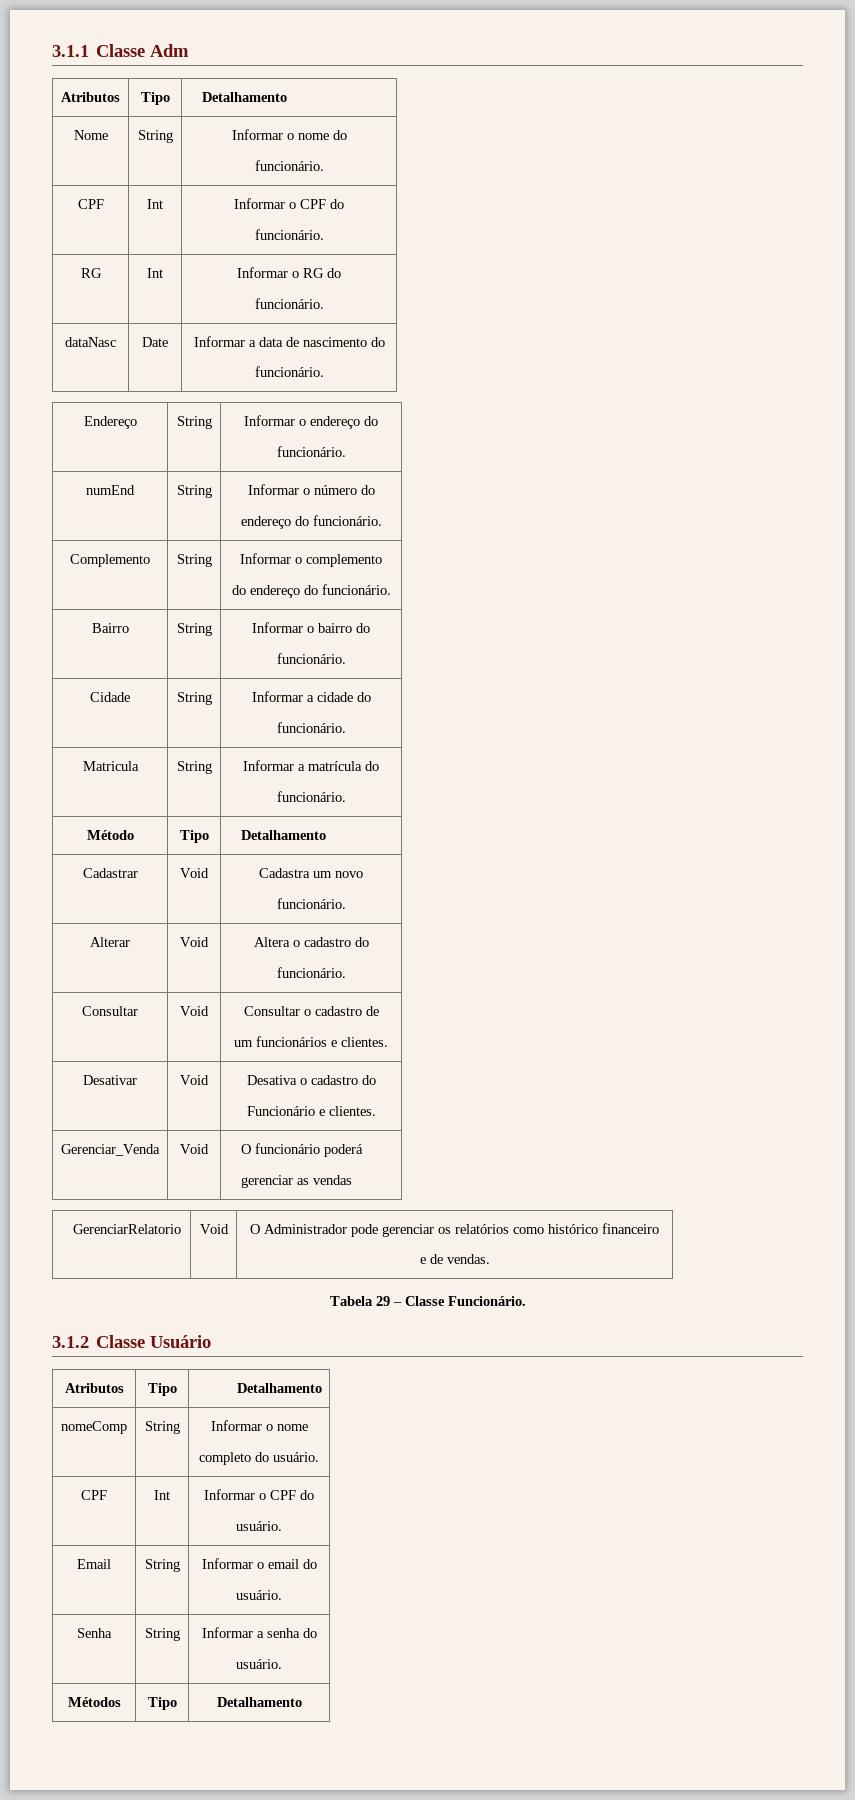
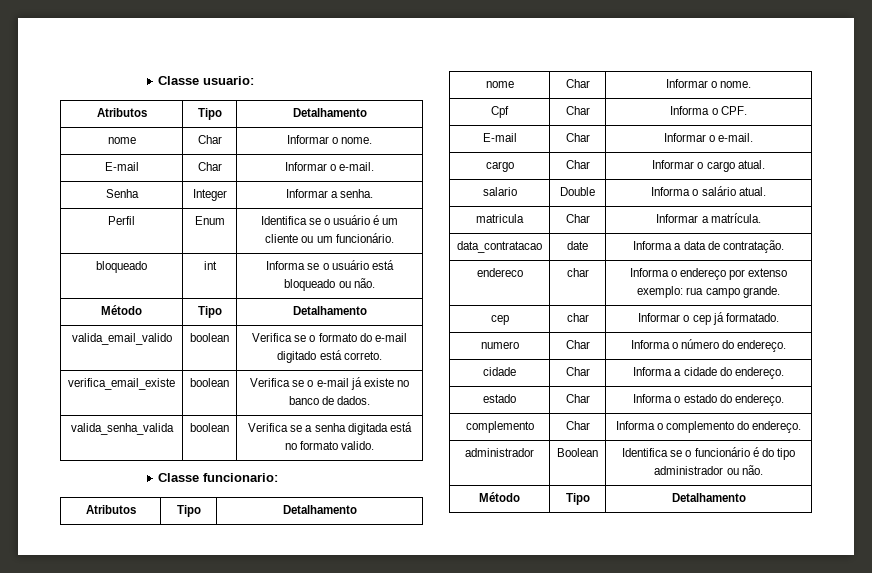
[52,44,190,57] [61,92,120,102] [140,92,170,105] [202,92,288,102] [73,130,108,140] [137,130,173,143] [231,129,347,140] [254,160,324,171] [77,199,104,209] [147,199,163,209] [234,198,344,209] [254,229,324,240] [80,268,102,278] [147,268,163,278] [237,267,341,278] [254,298,324,309] [65,337,116,347] [142,337,168,347] [193,336,385,347] [254,366,324,377] [83,416,137,429] [176,416,212,429] [244,415,378,429] [276,446,346,457] [86,485,135,495] [176,485,212,498] [247,484,375,495] [240,515,382,529] [70,554,150,567] [176,554,212,567] [240,553,382,567] [231,584,391,598] [91,623,129,633] [176,623,212,636] [252,622,370,633] [276,653,346,664] [90,692,130,702] [176,692,212,705] [251,691,371,702] [276,722,346,733] [82,761,139,771] [176,761,212,774] [243,760,379,771] [276,791,346,802] [86,830,134,840] [179,830,209,843] [241,830,327,840] [82,868,138,878] [180,868,209,878] [259,868,363,878] [276,898,346,909] [90,937,130,947] [180,937,209,947] [253,937,369,947] [276,967,346,978] [82,1006,138,1016] [180,1006,209,1016] [243,1006,379,1016] [234,1036,388,1047] [83,1075,137,1085] [180,1075,209,1085] [246,1075,376,1085] [246,1106,376,1116] [61,1144,160,1156] [180,1144,209,1154] [241,1143,364,1157] [241,1175,353,1188] [73,1224,182,1234] [199,1224,229,1234] [250,1223,659,1237] [419,1254,490,1264] [329,1296,526,1306] [52,1335,212,1348] [64,1383,124,1393] [147,1383,177,1396] [236,1383,322,1393] [61,1421,127,1434] [144,1421,180,1434] [210,1420,308,1431] [199,1452,319,1465] [81,1490,107,1500] [154,1490,170,1500] [204,1489,314,1500] [236,1521,282,1531] [77,1559,111,1569] [144,1559,180,1572] [201,1558,317,1569] [236,1590,282,1600] [77,1628,112,1638] [144,1628,180,1641] [201,1627,317,1638] [236,1659,282,1669] [67,1697,121,1707] 3.1.1 Classe Adm // Atributos | Tipo | Detalhamento // Nome | String | Informar o nome do // funcionário. // CPF | Int | Informar o CPF do // funcionário. // RG | Int | Informar o RG do // funcionário. // dataNasc | Date | Informar a data de nascimento do // funcionário. // Endereço | String | Informar o endereço do // funcionário. // numEnd | String | Informar o número do // endereço do funcionário. // Complemento | String | Informar o complemento // do endereço do funcionário. // Bairro | String | Informar o bairro do // funcionário. // Cidade | String | Informar a cidade do // funcionário. // Matricula | String | Informar a matrícula do // funcionário. // Método | Tipo | Detalhamento // Cadastrar | Void | Cadastra um novo // funcionário. // Alterar | Void | Altera o cadastro do // funcionário. // Consultar | Void | Consultar o cadastro de // um funcionários e clientes. // Desativar | Void | Desativa o cadastro do // Funcionário e clientes. // Gerenciar_Venda | Void | O funcionário poderá // gerenciar as vendas // GerenciarRelatorio | Void | O Administrador pode gerenciar os relatórios como histórico financeiro // e de vendas. // Tabela 29 – Classe Funcionário. // 3.1.2 Classe Usuário // Atributos | Tipo | Detalhamento // nomeComp | String | Informar o nome // completo do usuário. // CPF | Int | Informar o CPF do // usuário. // Email | String | Informar o email do // usuário. // Senha | String | Informar a senha do // usuário. // Métodos -> [158,76,255,85] [96,108,147,117] [197,108,222,120] [292,108,367,117] [107,137,136,144] [197,135,222,144] [286,135,373,144] [104,162,139,171] [197,162,222,171] [284,162,375,171] [105,189,139,198] [192,189,227,201] [285,189,374,198] [108,216,135,225] [194,216,225,225] [260,215,399,225] [265,233,394,243] [96,261,147,273] [203,261,217,270] [266,260,394,270] [284,278,375,291] [101,305,142,315] [197,306,222,318] [292,306,367,315] [71,333,172,345] [190,333,229,342] [252,333,407,342] [277,350,382,363] [68,378,175,390] [190,378,229,387] [250,377,409,390] [288,396,371,405] [70,423,174,435] [190,423,229,432] [248,422,412,435] [284,441,375,450] [158,473,279,482] [85,505,136,514] [176,505,201,517] [282,505,357,514] [485,81,514,88] [565,79,590,88] [665,79,752,88] [491,106,509,118] [565,106,590,115] [670,106,747,115] [482,133,517,142] [565,133,590,142] [663,133,754,142] [485,161,514,172] [565,160,590,169] [652,160,765,172] [482,187,517,196] [560,187,595,196] [651,186,766,196] [476,214,524,223] [565,214,590,223] [656,213,761,223] [457,241,542,253] [567,241,588,250] [633,240,784,253] [476,268,523,277] [566,268,589,277] [629,268,788,280] [637,286,780,298] [490,315,509,325] [566,313,589,322] [638,312,779,325] [480,341,519,349] [565,340,590,349] [630,339,787,352] [483,367,516,376] [565,367,590,376] [633,367,784,379] [483,394,516,403] [565,394,590,403] [633,394,784,406] [465,421,534,433] [565,421,590,430] [615,421,802,433] [465,448,534,457] [557,448,598,457] [622,447,795,460] [654,465,763,475] [479,492,520,502] Classe usuario: // Atributos | Tipo | Detalhamento // nome | Char | Informar o nome. // E-mail | Char | Informar o e-mail. // Senha | Integer | Informar a senha. // Perfil | Enum | Identifica se o usuário é um cliente ou um funcionário. // bloqueado | int | Informa se o usuário está bloqueado ou não. // Método | Tipo | Detalhamento // valida_email_valido | boolean | Verifica se o formato do e-mail digitado está correto. // verifica_email_existe | boolean | Verifica se o e-mail já existe no banco de dados. // valida_senha_valida | boolean | Verifica se a senha digitada está no formato valido. // Classe funcionario: // Atributos | Tipo | Detalhamento // nome | Char | Informar o nome. // Cpf | Char | Informa o CPF. // E-mail | Char | Informar o e-mail. // cargo | Char | Informar o cargo atual. // salario | Double | Informa o salário atual. // matricula | Char | Informar a matrícula. // data_contratacao | date | Informa a data de contratação. // endereco | char | Informa o endereço por extenso exemplo: rua campo grande. // cep | char | Informar o cep já formatado. // numero | Char | Informa o número do endereço. // cidade | Char | Informa a cidade do endereço. // estado | Char | Informa o estado do endereço. // complemento | Char | Informa o complemento do endereço. // administrador | Boolean | Identifica se o funcionário é do tipo administrador ou não. // Método

